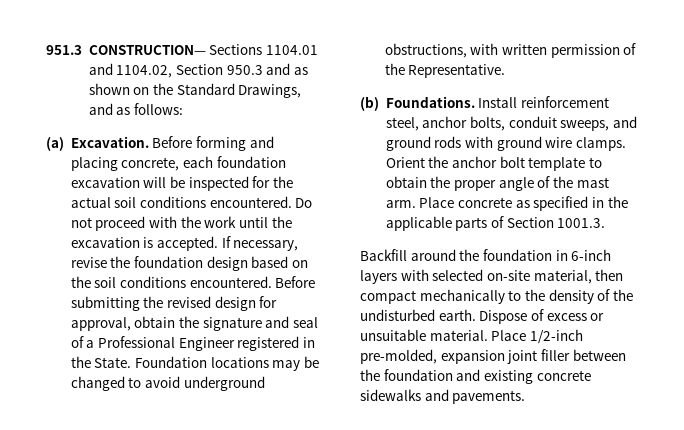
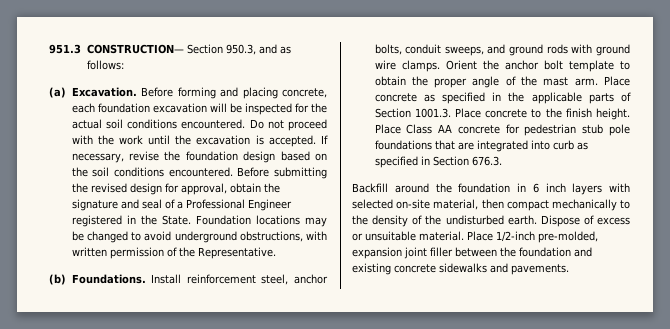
[209,44,319,55] [88,63,308,78] [88,83,302,98] Sections 1104.01 and 1104.02, Section 950.3 and as shown on the Standard Drawings, -> [186,44,256,55] Section 950.3,
(606, 223) none -> [454,108,630,120] [374,124,630,136] [374,140,588,152] [374,156,502,168] Place concrete to the finish height. Place Class AA concrete for pedestrian stub pole foundations that are integrated into curb as specified in Section 676.3.
[571,249,612,261] 6-inch -> [532,183,566,193] 6 inch

